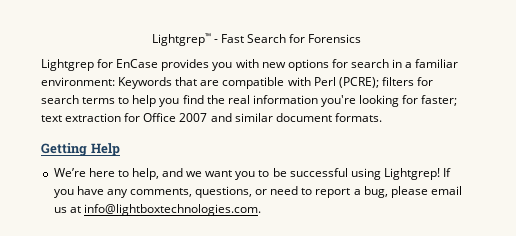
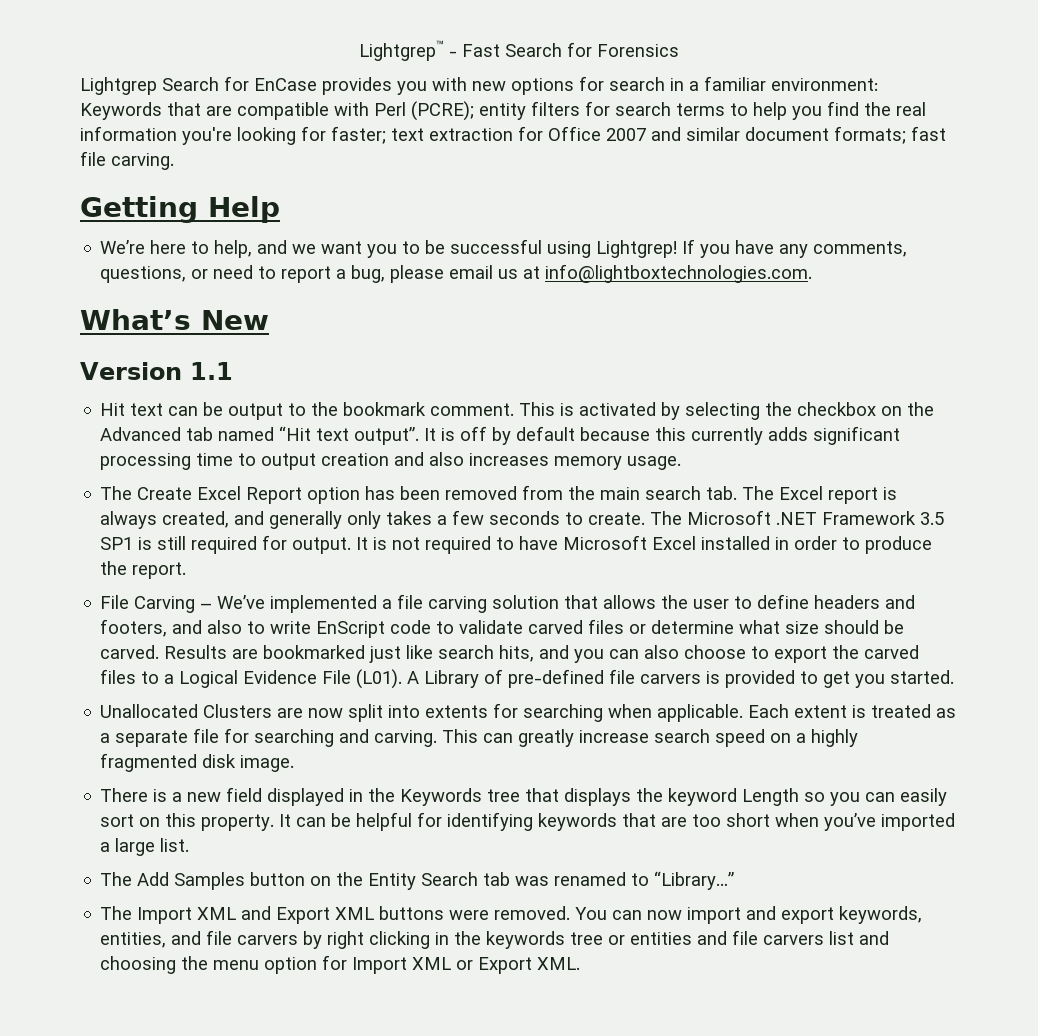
(94, 65) none -> [162,77,219,91] Search
(379, 82) none -> [479,103,526,120] entity
[334,113,382,122] formats. -> [834,126,946,144] [80,151,174,170] formats; fast file carving.
(261, 210) none -> [80,309,269,330] [80,362,233,380] [100,402,935,420] [100,426,901,445] [100,452,682,470] [100,485,898,504] [100,510,945,529] [100,535,933,554] [100,561,187,579] [100,594,916,613] [100,619,905,638] [100,645,920,663] [100,669,955,689] [100,703,957,722] [100,728,859,747] [100,753,295,772] [100,787,948,806] [100,812,956,831] [100,838,190,856] [100,871,735,890] [100,906,923,924] [100,930,890,949] [100,955,581,974] // What’s New // Version 1.1 // Hit text can be output to the bookmark comment. This is activated by selecting the checkbox on the Advanced tab named “Hit text output”. It is off by default because this currently adds significant processing time to output creation and also increases memory usage. // The Create Excel Report option has been removed from the main search tab. The Excel report is always created, and generally only takes a few seconds to create. The Microsoft .NET Framework 3.5 SP1 is still required for output. It is not required to have Microsoft Excel installed in order to produce the report. // File Carving – We’ve implemented a file carving solution that allows the user to define headers and footers, and also to write EnScript code to validate carved files or determine what size should be carved. Results are bookmarked just like search hits, and you can also choose to export the carved files to a Logical Evidence File (L01). A Library of pre-defined file carvers is provided to get you started. // Unallocated Clusters are now split into extents for searching when applicable. Each extent is treated as a separate file for searching and carving. This can greatly increase search speed on a highly fragmented disk image. // There is a new field displayed in the Keywords tree that displays the keyword Length so you can easily sort on this property. It can be helpful for identifying keywords that are too short when you’ve imported a large list. // The Add Samples button on the Entity Search tab was renamed to “Library…” // The Import XML and Export XML buttons were removed. You can now import and export keywords, entities, and file carvers by right clicking in the keywords tree or entities and file carvers list and choosing the menu option for Import XML or Export XML.

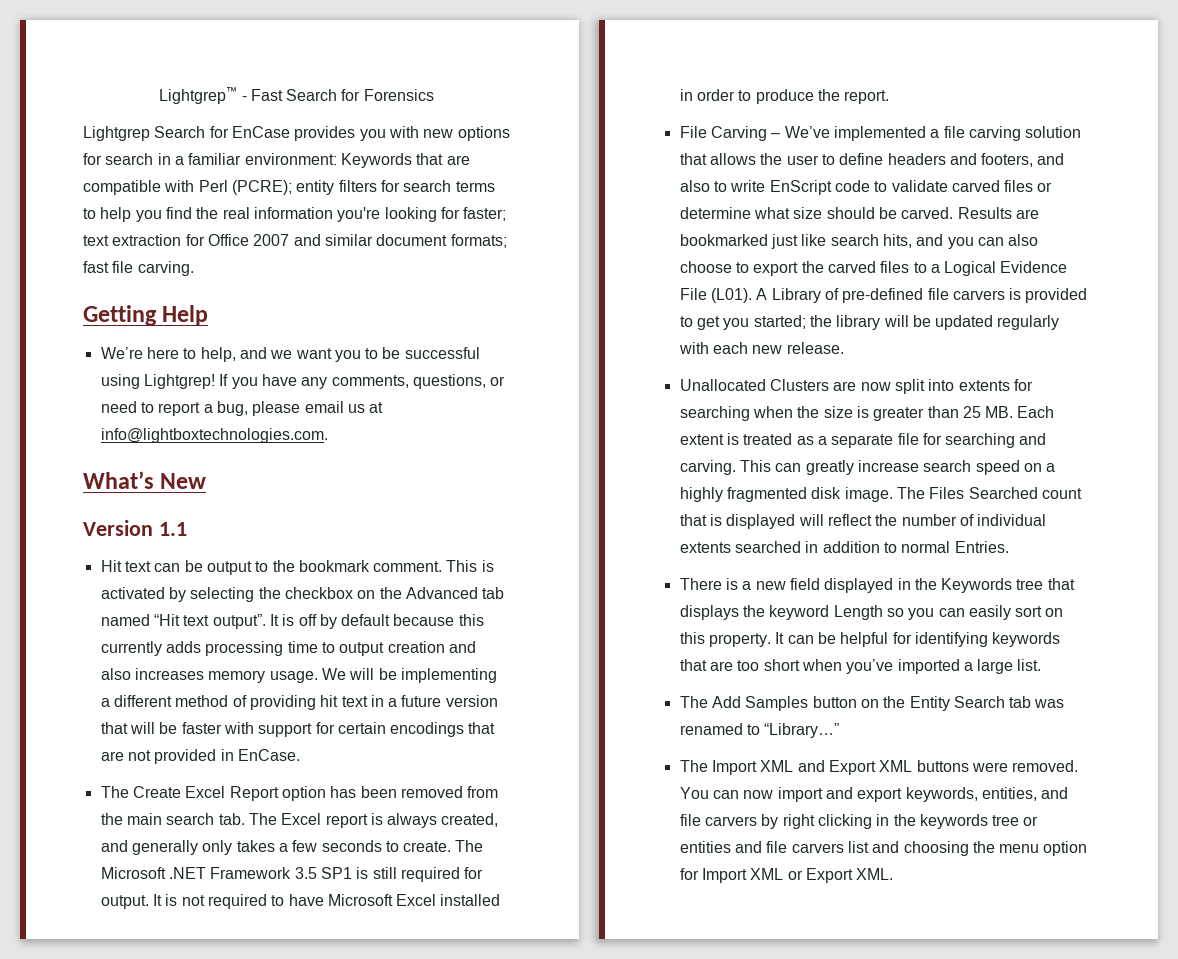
[813,426,901,445] significant -> (201, 647) none
(682, 463) none -> [321,668,497,683] [100,695,498,710] [100,722,496,737] [100,749,300,764] We will be implementing a different method of providing hit text in a future version that will be faster with support for certain encodings that are not provided in EnCase.
[890,670,955,684] started. -> [753,315,1060,330] [678,342,844,354] started; the library will be updated regularly with each new release.
[657,704,744,722] applicable. -> [797,406,1014,421] the size is greater than 25 MB.
(295, 763) none -> [896,487,1082,499] [679,514,1047,529] [679,541,1009,553] The Files Searched count that is displayed will reflect the number of individual extents searched in addition to normal Entries.

